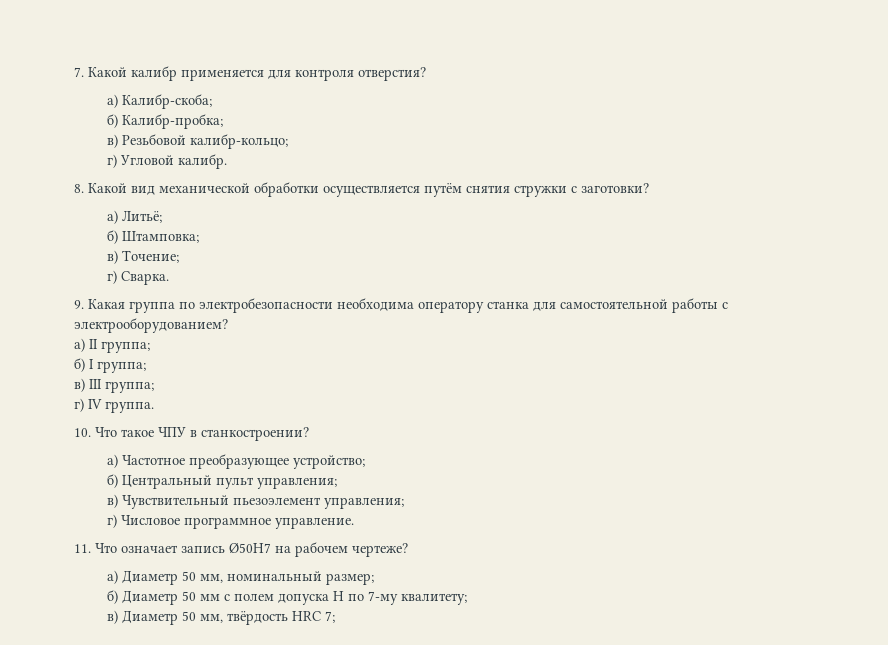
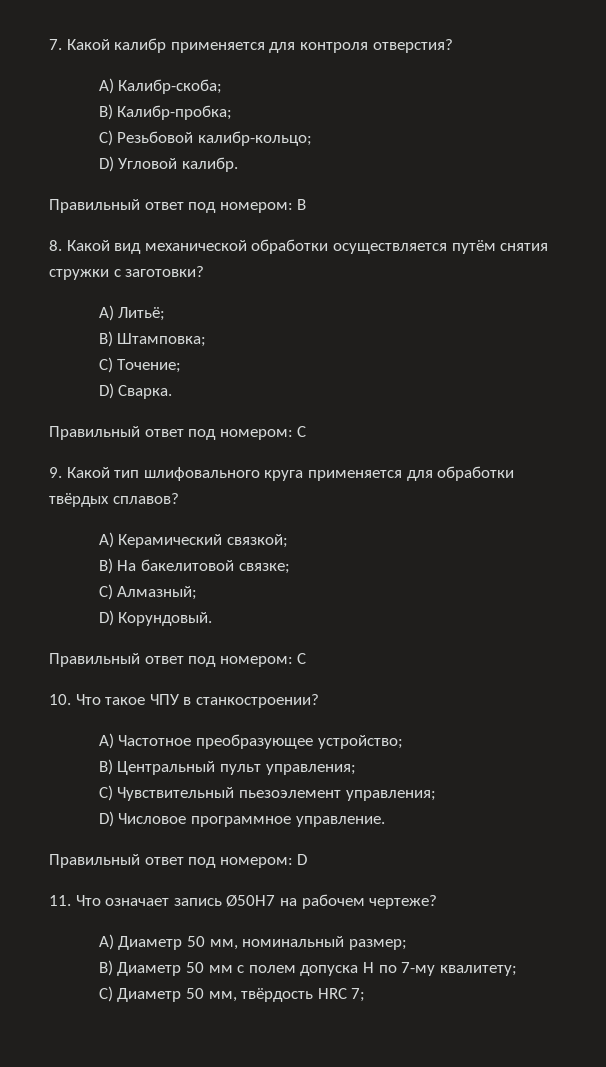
[107,94,119,108] а) -> [98,78,114,94] A)
[107,114,119,128] б) -> [98,104,113,120] B)
[107,134,119,148] в) -> [98,130,113,146] C)
[107,154,118,168] г) -> [98,156,114,172] D)
(228, 161) none -> [49,199,307,213] // Правильный ответ под номером: B
[107,210,119,224] а) -> [98,305,114,321] A)
[107,230,119,244] б) -> [98,331,113,347] B)
[107,250,119,264] в) -> [98,357,113,373] C)
[107,270,118,284] г) -> [98,383,114,399] D)
[74,298,728,313] [74,318,228,333] [74,338,150,353] [74,358,146,373] [74,378,154,393] [74,398,154,413] 9. Какая группа по электробезопасности необходима оператору станка для самостоятельной работы с электрооборудованием? // а) II группа; // б) I группа; // в) III группа; // г) IV группа. -> [49,426,307,440] [49,466,515,481] [49,493,179,507] [98,532,289,548] [98,558,290,574] [98,584,198,600] [98,610,213,626] [49,653,307,667] Правильный ответ под номером: C // 9. Какой тип шлифовального круга применяется для обработки твёрдых сплавов? // A) Керамический связкой; // B) На бакелитовой связке; // C) Алмазный; // D) Корундовый. // Правильный ответ под номером: C
[107,454,119,468] а) -> [98,733,114,749] A)
[107,474,119,488] б) -> [98,759,113,775] B)
[107,494,119,508] в) -> [98,785,113,801] C)
[107,514,118,528] г) -> [98,811,114,827] D)
(355, 523) none -> [49,854,308,868] // Правильный ответ под номером: D
[107,570,119,584] а) -> [98,934,114,950] A)
[107,590,119,604] б) -> [98,960,113,976] B)
[107,610,119,624] в) -> [98,986,113,1002] C)

